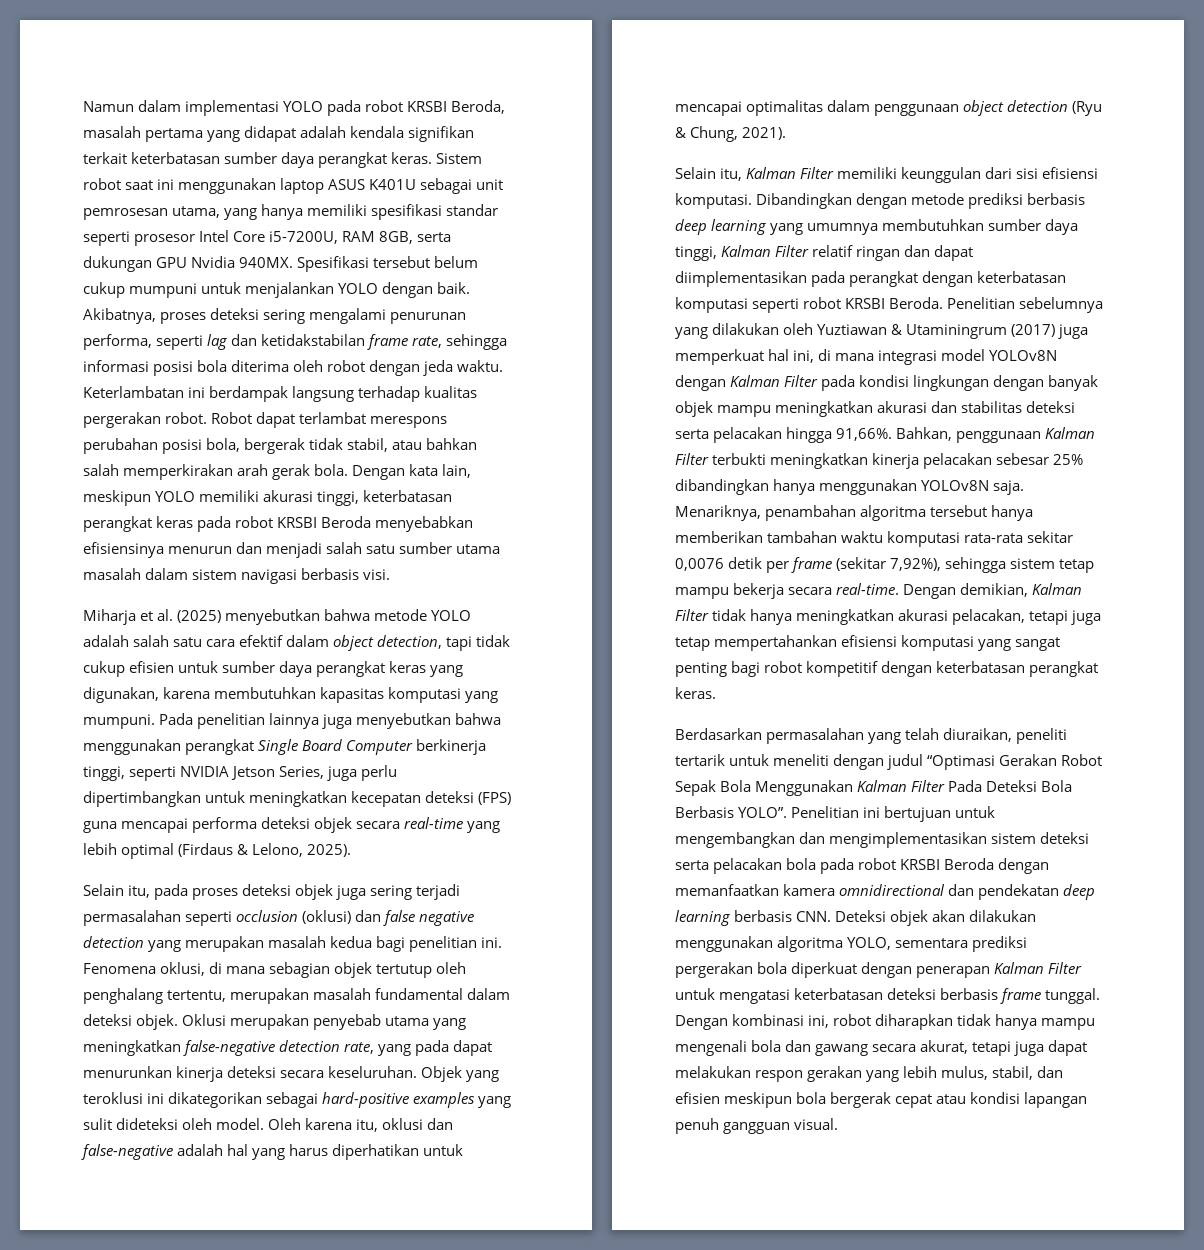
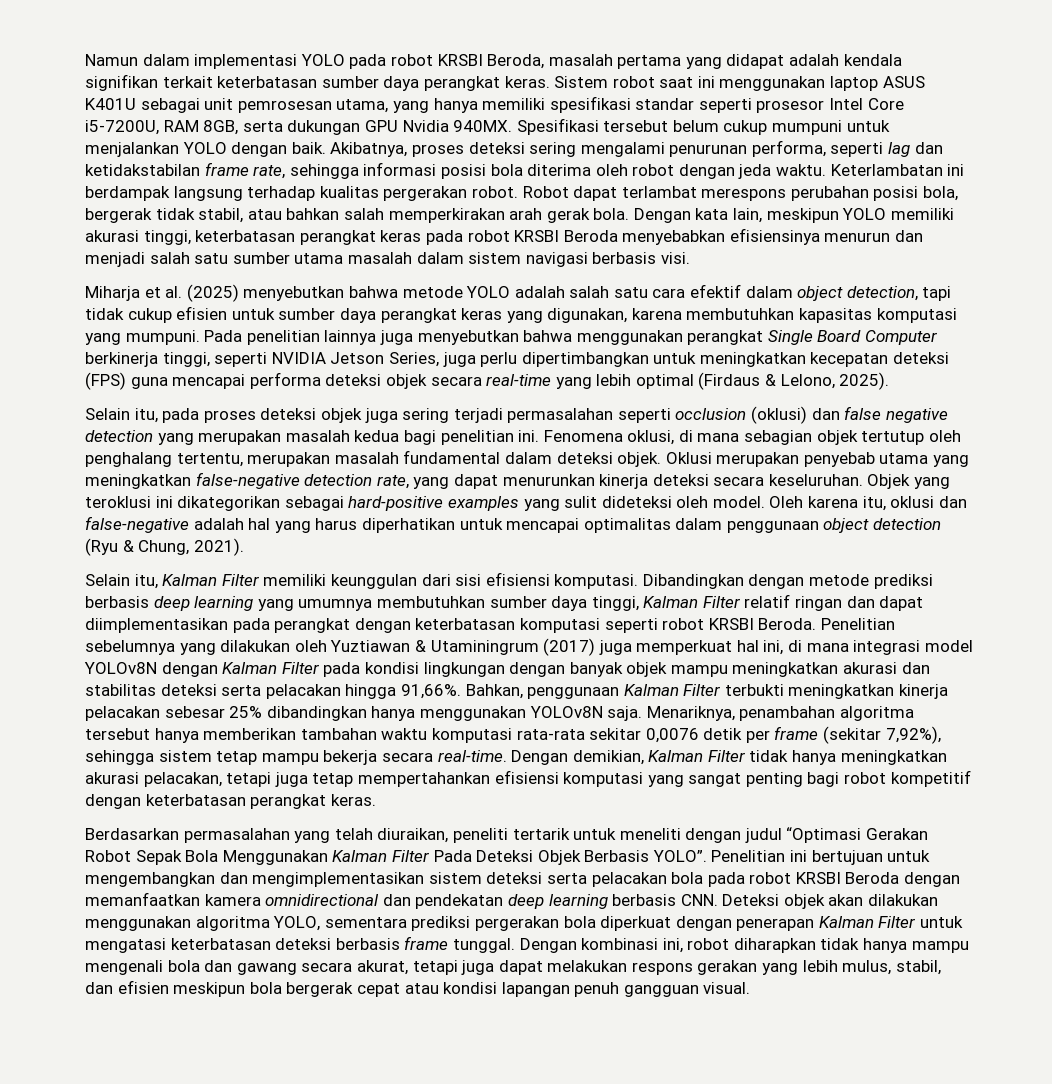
[415,1040,450,1056] pada -> (450, 483) none
[1041,780,1073,792] Bola -> [537,850,581,865] Objek
[755,1070,804,1082] respon -> [631,962,693,975] respons

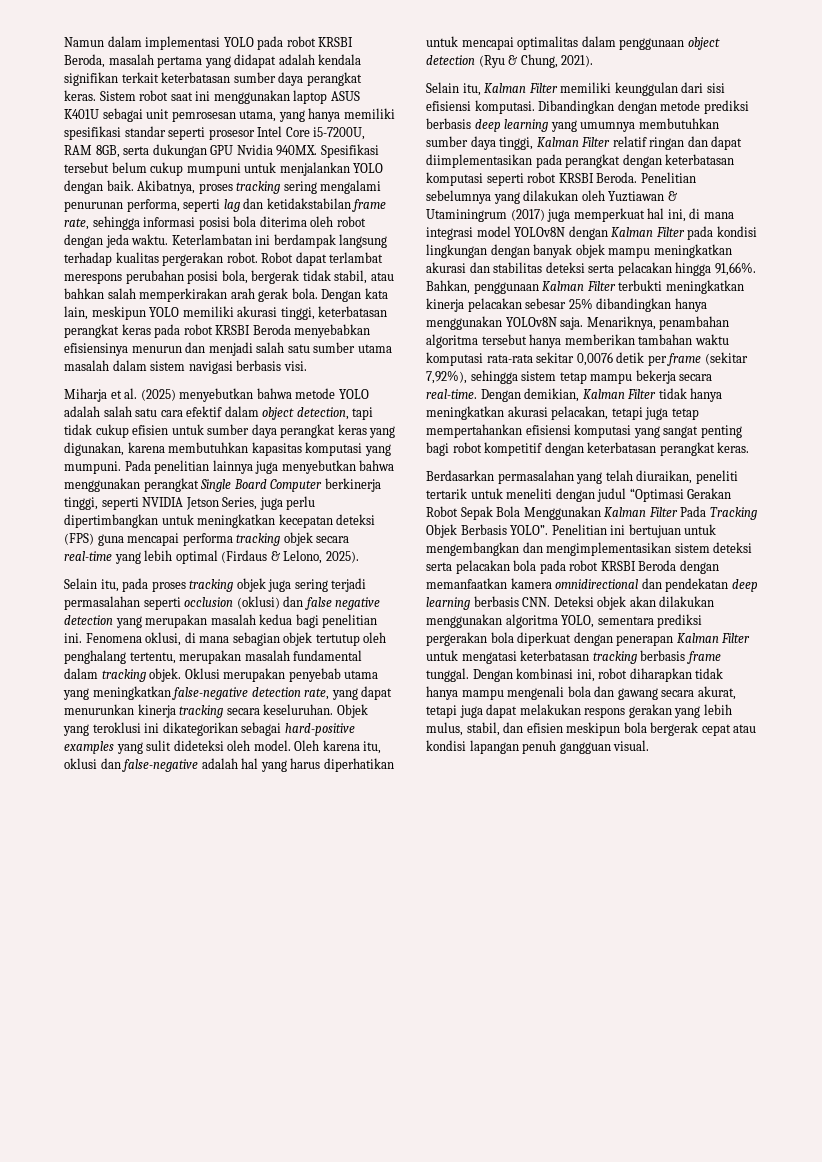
[468,142,525,154] deteksi -> [236,181,281,194] tracking
[325,374,382,386] deteksi -> [236,533,281,546] tracking
[260,408,317,420] deteksi -> [189,579,234,592] tracking
[556,452,613,464] deteksi -> [101,669,146,682] tracking
[652,474,709,486] deteksi -> [179,705,224,718] tracking
[476,850,534,862] Deteksi -> [709,507,757,520] Tracking
[275,938,332,950] deteksi -> [592,651,637,664] tracking

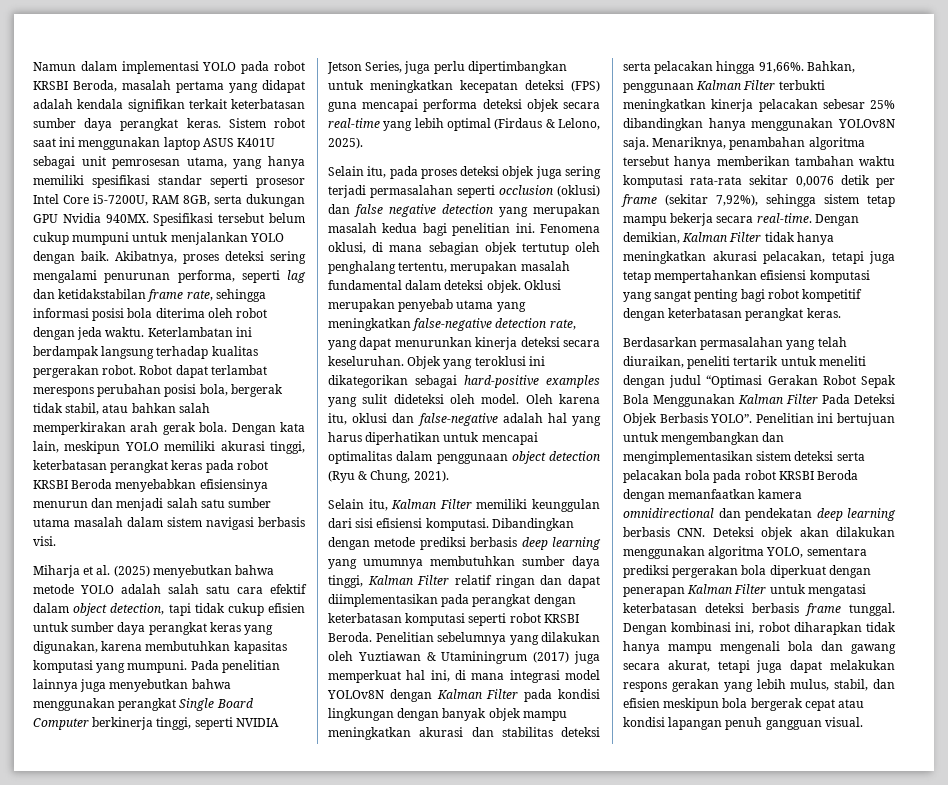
[236,181,281,194] tracking -> [225,251,264,261] deteksi
[236,533,281,546] tracking -> [482,99,522,109] deteksi
[189,579,234,592] tracking -> [460,166,500,176] deteksi
[101,669,146,682] tracking -> [444,280,484,290] deteksi
[179,705,224,718] tracking -> [520,337,560,347] deteksi
[709,507,757,520] Tracking -> [854,394,895,404] Deteksi
[592,651,637,664] tracking -> [705,603,744,613] deteksi

